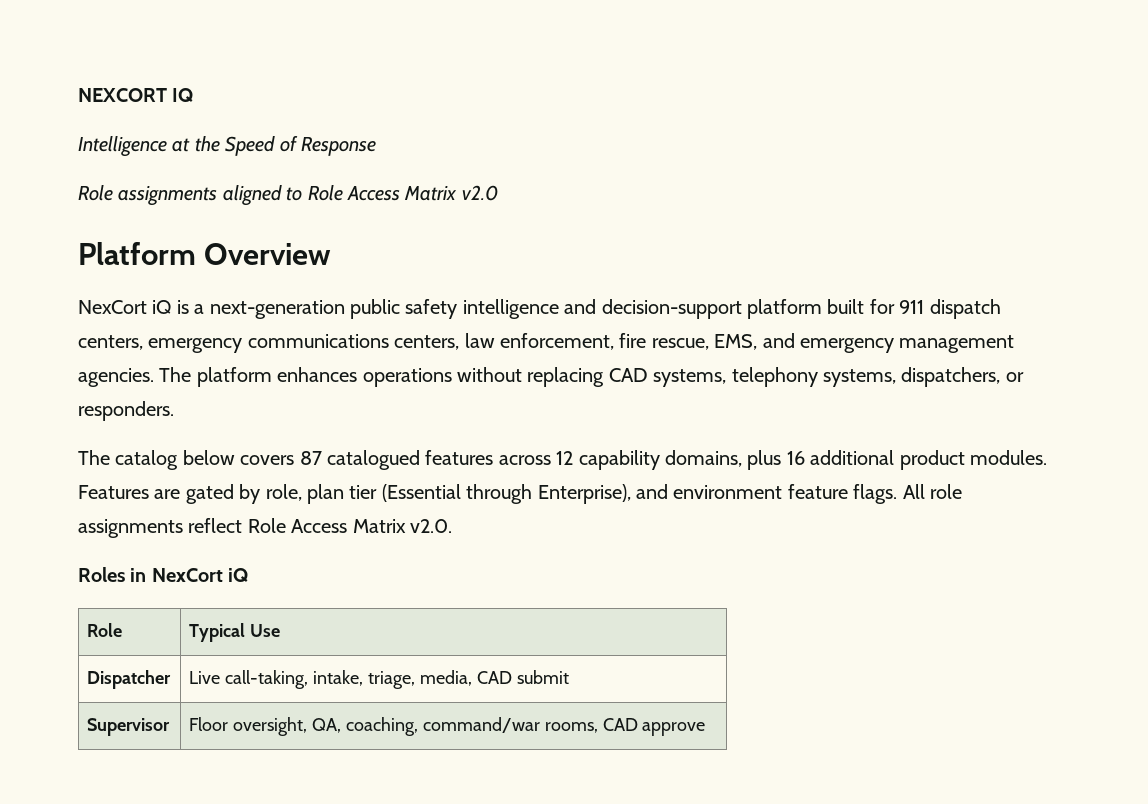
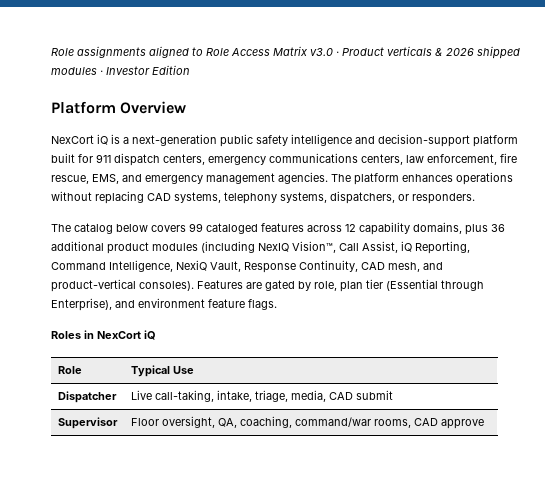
[78,88,194,102] [78,136,376,157] NEXCORT IQ // Intelligence at the Speed of Response // -> (51, 52) none
[461,185,498,201] v2.0 -> [310,46,520,59] [51,65,190,75] v3.0 · Product verticals & 2026 shipped modules · Investor Edition
[299,450,420,470] 87 catalogued -> [189,223,258,234] 99 cataloged
[786,451,805,465] 16 -> [491,224,505,232] 36
[969,450,1047,465] modules. -> [152,241,470,254] [51,260,443,273] [51,279,194,292] modules (including NexIQ Vision™, Call Assist, iQ Reporting, Command Intelligence, NexiQ Vault, Response Continuity, CAD mesh, and product-vertical consoles).
[902,484,962,499] [78,518,452,538] All role assignments reflect Role Access Matrix v2.0. -> (277, 304) none

